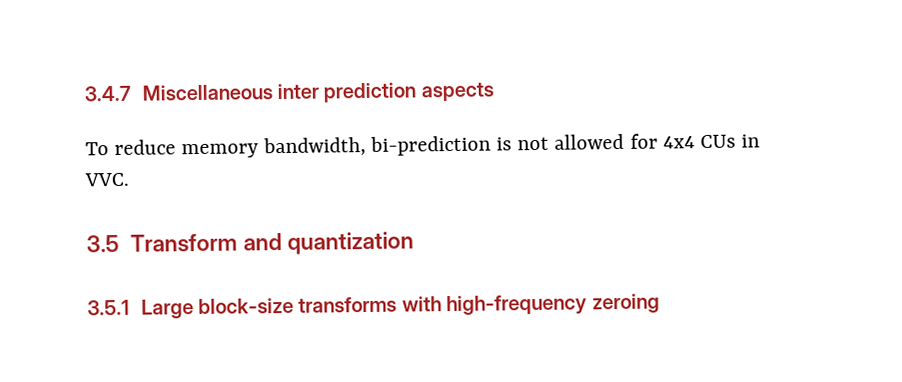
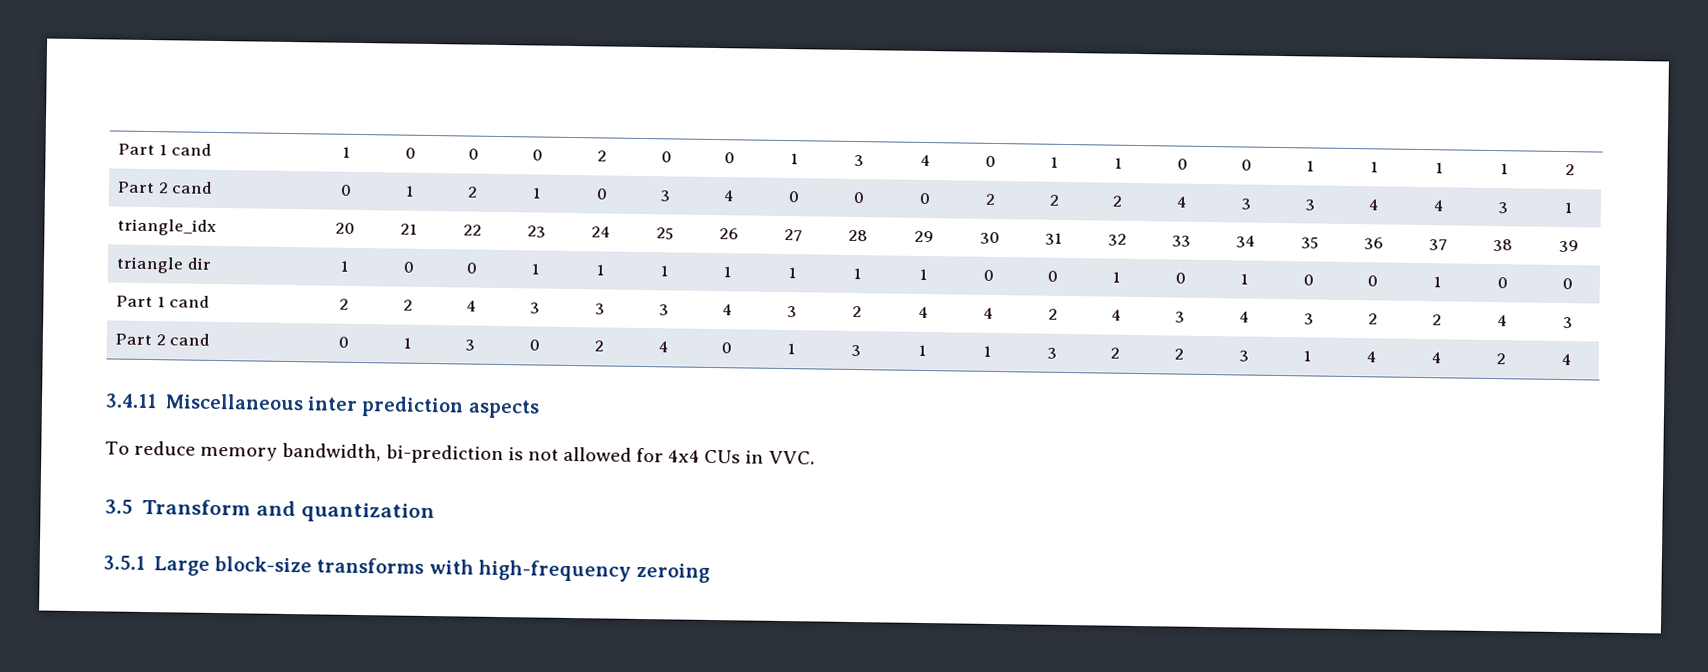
[84,85,131,102] 3.4.7 -> [118,143,213,156] [341,146,351,158] [404,147,416,159] [467,148,479,160] [531,149,543,161] [597,150,607,162] [660,151,672,163] [724,152,735,164] [789,153,799,165] [854,154,864,167] [919,154,931,167] [985,155,996,167] [1050,156,1059,168] [1113,157,1123,169] [1176,158,1188,170] [1241,159,1253,171] [1306,160,1316,172] [1370,161,1380,173] [1434,162,1444,174] [1499,163,1509,175] [1564,164,1575,176] [117,181,214,194] [339,184,352,196] [404,185,415,197] [467,186,478,198] [531,187,542,199] [595,188,608,200] [660,190,671,202] [723,190,735,202] [787,191,800,203] [852,191,865,204] [918,192,931,205] [984,193,996,205] [1048,194,1060,206] [1112,195,1123,207] [1175,196,1188,208] [1240,198,1251,210] [1304,199,1315,211] [1368,199,1380,211] [1432,200,1444,212] [1498,202,1509,214] [1564,202,1574,214] [117,218,218,236] [335,222,355,234] [400,223,418,235] [462,224,482,236] [526,225,546,238] [591,226,611,238] [656,227,674,240] [718,228,739,240] [783,228,803,242] [848,229,868,242] [914,230,934,243] [979,231,1000,245] [1044,232,1063,245] [1107,233,1127,246] [1171,235,1191,247] [1235,235,1256,248] [1300,236,1319,249] [1363,237,1384,250] [1428,239,1448,251] [1493,239,1514,252] [1558,239,1579,253] [116,256,212,274] [339,260,350,272] [402,261,415,273] [465,262,477,274] [530,263,540,275] [595,264,605,276] [659,265,669,277] [723,266,732,278] [787,267,797,279] [852,267,862,280] [918,268,928,281] [983,269,994,281] [1047,270,1058,282] [1111,271,1121,283] [1174,272,1186,284] [1240,273,1250,285] [1303,274,1315,286] [1367,275,1379,287] [1432,276,1442,288] [1496,277,1508,289] [1562,278,1574,290] [116,295,211,308] [339,298,349,310] [403,299,413,311] [465,300,477,312] [530,302,540,314] [595,303,605,315] [659,304,669,316] [722,304,733,316] [787,306,797,318] [852,305,862,318] [917,306,929,319] [983,307,994,319] [1047,308,1058,320] [1110,309,1122,321] [1175,311,1186,323] [1239,311,1251,323] [1303,313,1314,325] [1367,313,1378,325] [1432,314,1443,326] [1496,315,1508,327] [1562,317,1573,329] [115,333,211,346] [337,336,349,348] [402,337,412,349] [465,339,475,351] [528,339,540,351] [594,340,604,352] [657,341,669,353] [721,342,732,354] [786,343,796,355] [851,344,861,357] [917,344,927,357] [983,345,992,357] [1046,347,1057,359] [1110,347,1120,359] [1174,348,1185,360] [1238,350,1249,362] [1303,350,1313,362] [1366,351,1378,363] [1430,352,1442,364] [1496,353,1507,365] [1561,354,1573,366] [105,393,157,409] Part 1 cand | 1 | 0 | 0 | 0 | 2 | 0 | 0 | 1 | 3 | 4 | 0 | 1 | 1 | 0 | 0 | 1 | 1 | 1 | 1 | 2 // Part 2 cand | 0 | 1 | 2 | 1 | 0 | 3 | 4 | 0 | 0 | 0 | 2 | 2 | 2 | 4 | 3 | 3 | 4 | 4 | 3 | 1 // triangle_idx | 20 | 21 | 22 | 23 | 24 | 25 | 26 | 27 | 28 | 29 | 30 | 31 | 32 | 33 | 34 | 35 | 36 | 37 | 38 | 39 // triangle dir | 1 | 0 | 0 | 1 | 1 | 1 | 1 | 1 | 1 | 1 | 0 | 0 | 1 | 0 | 1 | 0 | 0 | 1 | 0 | 0 // Part 1 cand | 2 | 2 | 4 | 3 | 3 | 3 | 4 | 3 | 2 | 4 | 4 | 2 | 4 | 3 | 4 | 3 | 2 | 2 | 4 | 3 // Part 2 cand | 0 | 1 | 3 | 0 | 2 | 4 | 0 | 1 | 3 | 1 | 1 | 3 | 2 | 2 | 3 | 1 | 4 | 4 | 2 | 4 // 3.4.11

